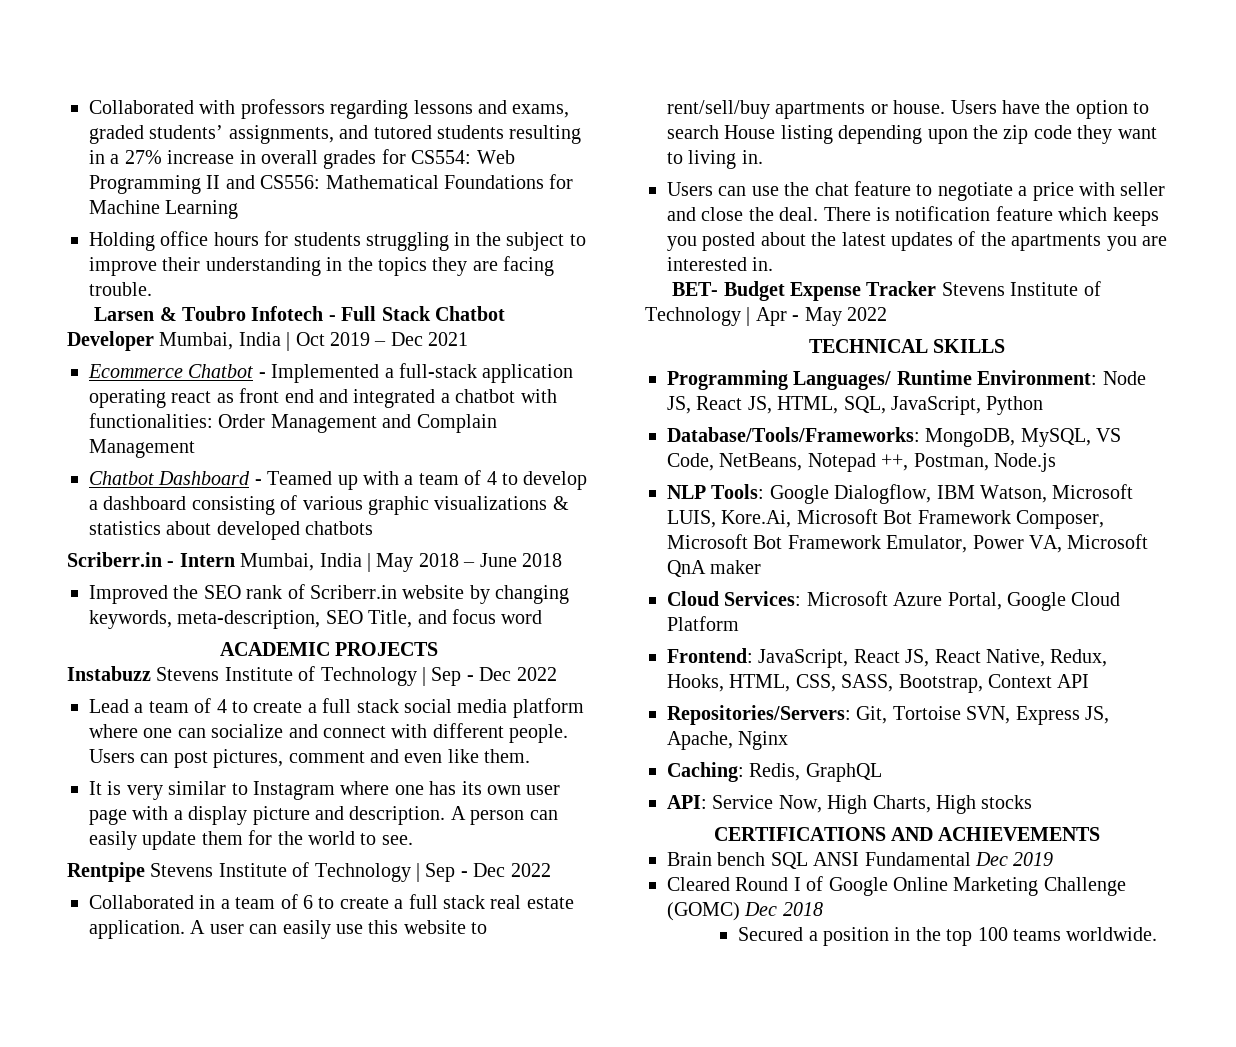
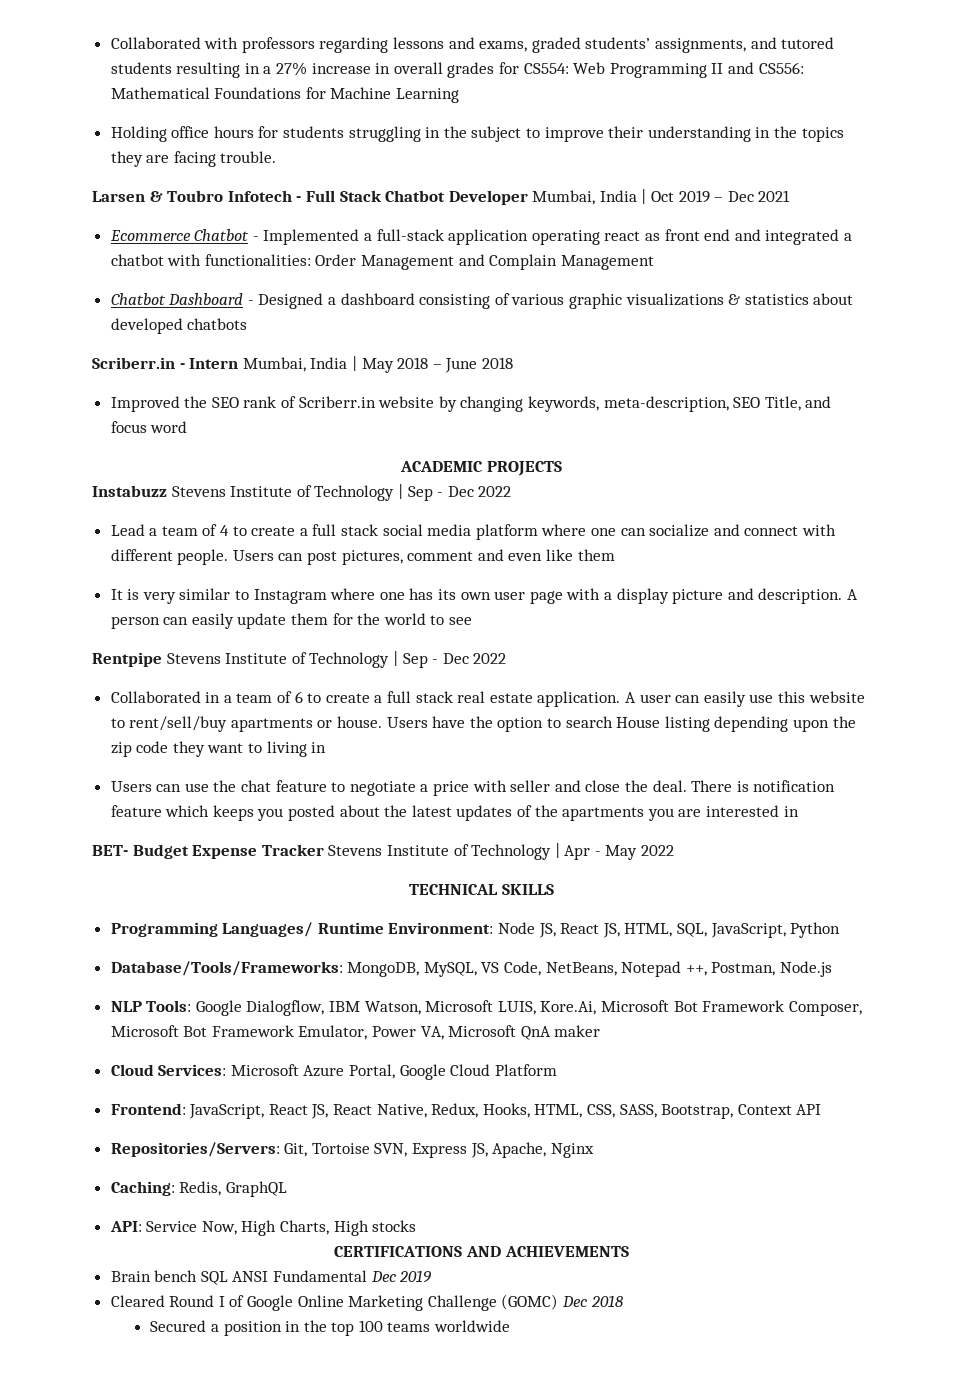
[267,470,588,490] Teamed up with a team of 4 to develop -> [258,293,324,309] Designed
[484,749,531,763] them. -> [577,549,615,561] them
[381,835,413,845] see. -> [449,617,473,625] see
[741,150,763,164] in. -> [311,742,327,753] in
[752,257,774,271] in. -> [783,806,799,817] in
[1066,927,1158,941] worldwide. -> [434,1320,511,1332] worldwide

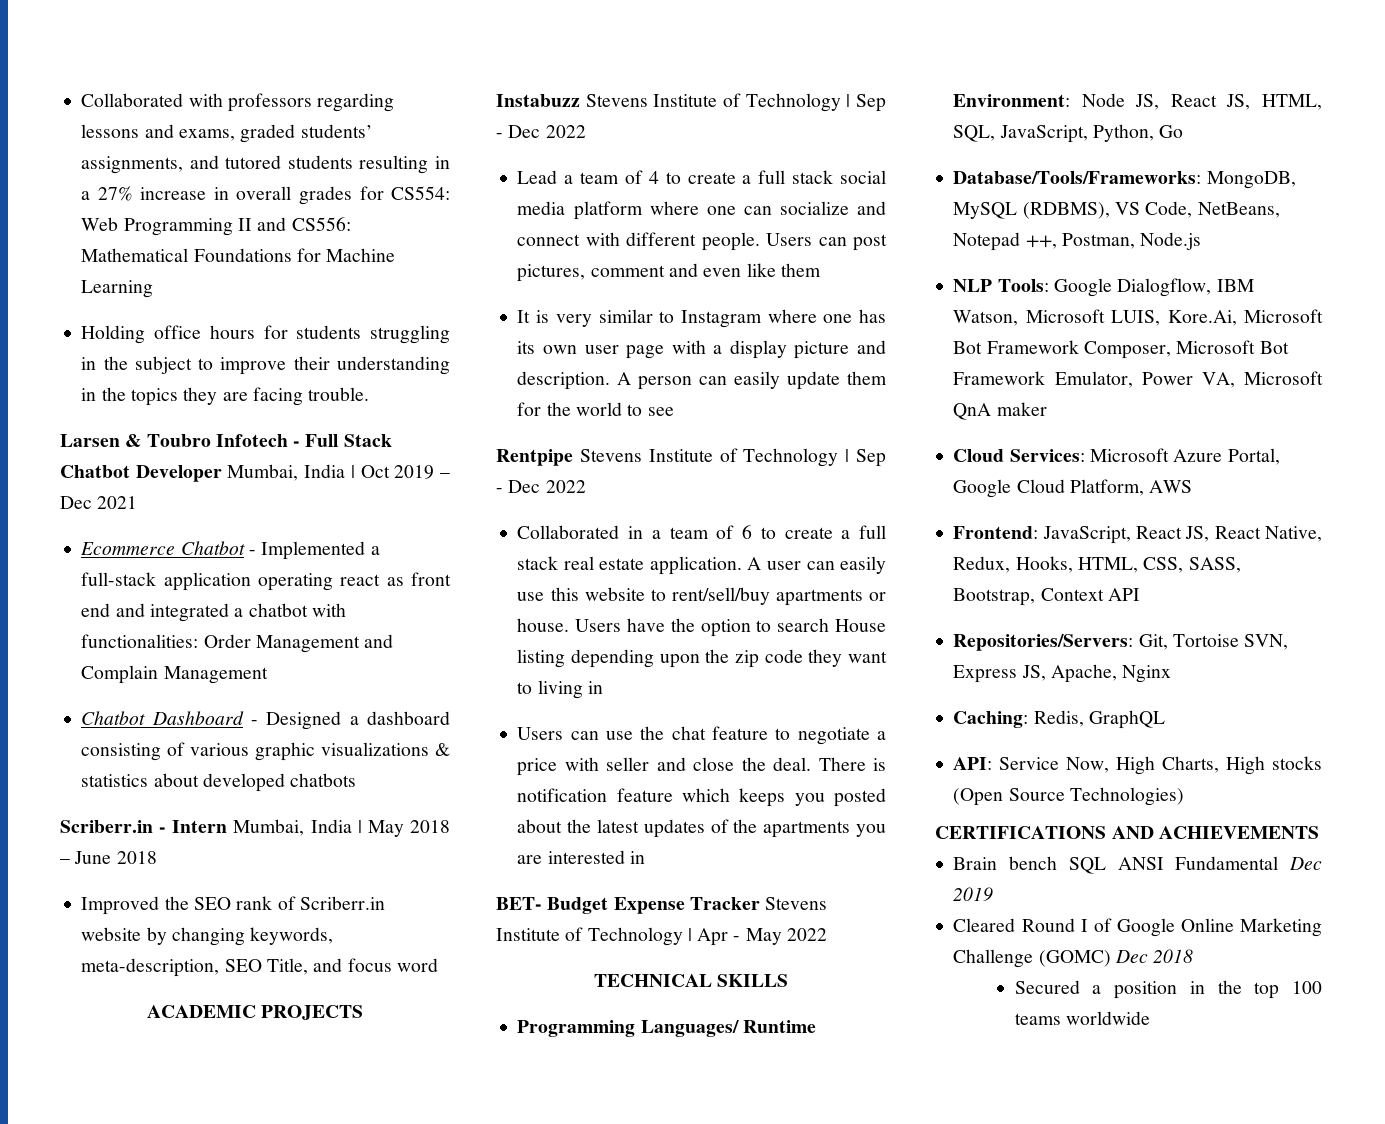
[790,922,841,938] Python -> [1092,124,1184,142] Python, Go
[423,962,477,977] MySQL, -> [953,202,1110,219] MySQL (RDBMS),
[494,1064,557,1076] Platform -> [1069,479,1193,496] Platform, AWS
(417, 1226) none -> [953,787,1184,806] (Open Source Technologies)

